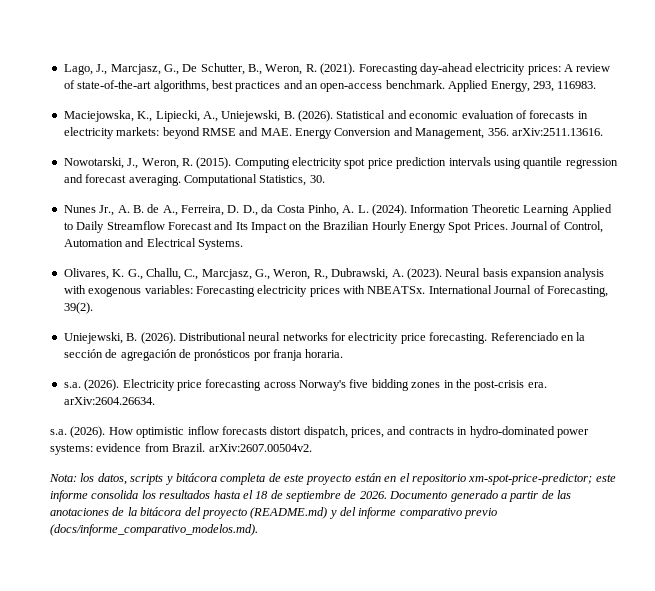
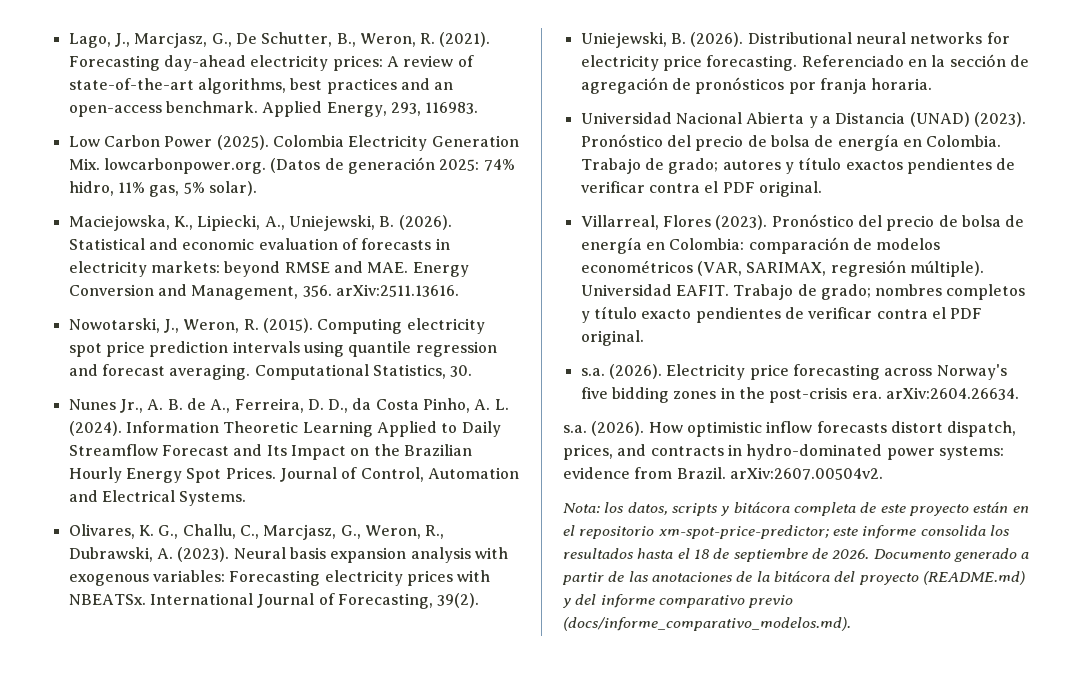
(597, 85) none -> [68,135,519,151] [68,157,515,174] [68,181,257,197] // Low Carbon Power (2025). Colombia Electricity Generation Mix. lowcarbonpower.org. (Datos de generación 2025: 74% hidro, 11% gas, 5% solar).
(344, 353) none -> [580,112,1026,128] [580,134,1002,151] [580,157,1016,174] [580,181,822,197] [580,214,1025,231] [580,237,941,254] [580,260,984,277] [580,284,1026,300] [580,306,983,323] [580,330,644,346] // Universidad Nacional Abierta y a Distancia (UNAD) (2023). Pronóstico del precio de bolsa de energía en Colombia. Trabajo de grado; autores y título exactos pendientes de verificar contra el PDF original. // Villarreal, Flores (2023). Pronóstico del precio de bolsa de energía en Colombia: comparación de modelos econométricos (VAR, SARIMAX, regresión múltiple). Universidad EAFIT. Trabajo de grado; nombres completos y título exacto pendientes de verificar contra el PDF original.

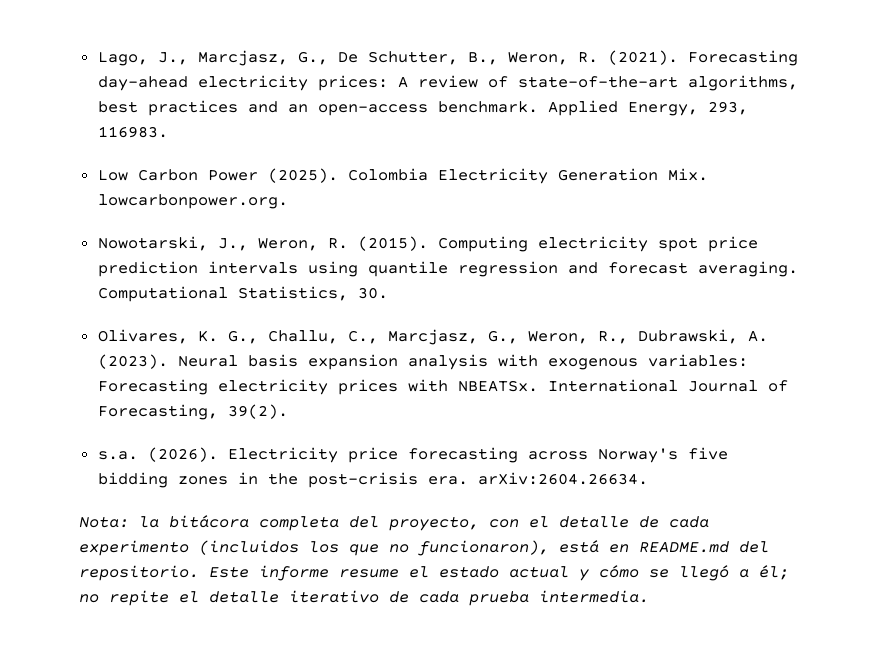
[270,157,515,174] [68,181,257,197] [68,215,452,231] [68,238,450,250] [68,261,469,277] [68,284,459,300] (Datos de generación 2025: 74% hidro, 11% gas, 5% solar). // Maciejowska, K., Lipiecki, A., Uniejewski, B. (2026). Statistical and economic evaluation of forecasts in electricity markets: beyond RMSE and MAE. Energy Conversion and Management, 356. arXiv:2511.13616. -> (288, 201) none
[68,398,509,413] [68,421,501,437] [68,444,472,460] [68,467,519,483] [68,490,247,506] // Nunes Jr., A. B. de A., Ferreira, D. D., da Costa Pinho, A. L. (2024). Information Theoretic Learning Applied to Daily Streamflow Forecast and Its Impact on the Brazilian Hourly Energy Spot Prices. Journal of Control, Automation and Electrical Systems. -> (388, 293) none
[580,32,1010,48] [580,54,1029,71] [580,77,933,94] [580,112,1026,128] [580,134,1002,151] [580,157,1016,174] [580,181,822,197] [580,214,1025,231] [580,237,941,254] [580,260,984,277] [580,284,1026,300] [580,306,983,323] [580,330,644,346] // Uniejewski, B. (2026). Distributional neural networks for electricity price forecasting. Referenciado en la sección de agregación de pronósticos por franja horaria. // Universidad Nacional Abierta y a Distancia (UNAD) (2023). Pronóstico del precio de bolsa de energía en Colombia. Trabajo de grado; autores y título exactos pendientes de verificar contra el PDF original. // Villarreal, Flores (2023). Pronóstico del precio de bolsa de energía en Colombia: comparación de modelos econométricos (VAR, SARIMAX, regresión múltiple). Universidad EAFIT. Trabajo de grado; nombres completos y título exacto pendientes de verificar contra el PDF original. -> (288, 411) none
[563,421,1017,437] [563,444,1004,460] [563,467,883,480] [563,502,1029,516] [563,525,1010,539] [563,548,1030,562] [562,571,1025,585] [563,594,794,608] [563,617,851,631] s.a. (2026). How optimistic inflow forecasts distort dispatch, prices, and contracts in hydro-dominated power systems: evidence from Brazil. arXiv:2607.00504v2. // Nota: los datos, scripts y bitácora completa de este proyecto están en el repositorio xm-spot-price-predictor; este informe consolida los resultados hasta el 18 de septiembre de 2026. Documento generado a partir de las anotaciones de la bitácora del proyecto (README.md) y del informe comparativo previo (docs/informe_comparativo_modelos.md). -> [79,515,709,531] [79,540,769,556] [79,565,789,581] [79,590,649,606] Nota: la bitácora completa del proyecto, con el detalle de cada experimento (incluidos los que no funcionaron), está en README.md del repositorio. Este informe resume el estado actual y cómo se llegó a él; no repite el detalle iterativo de cada prueba intermedia.

